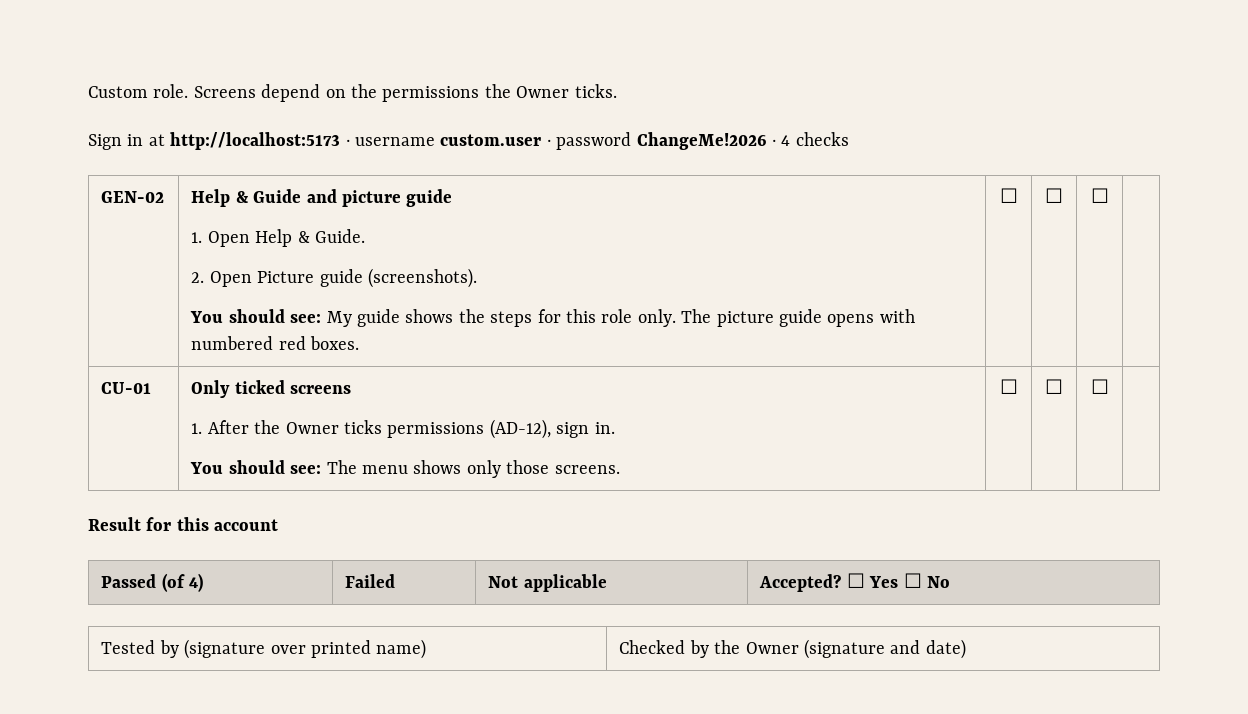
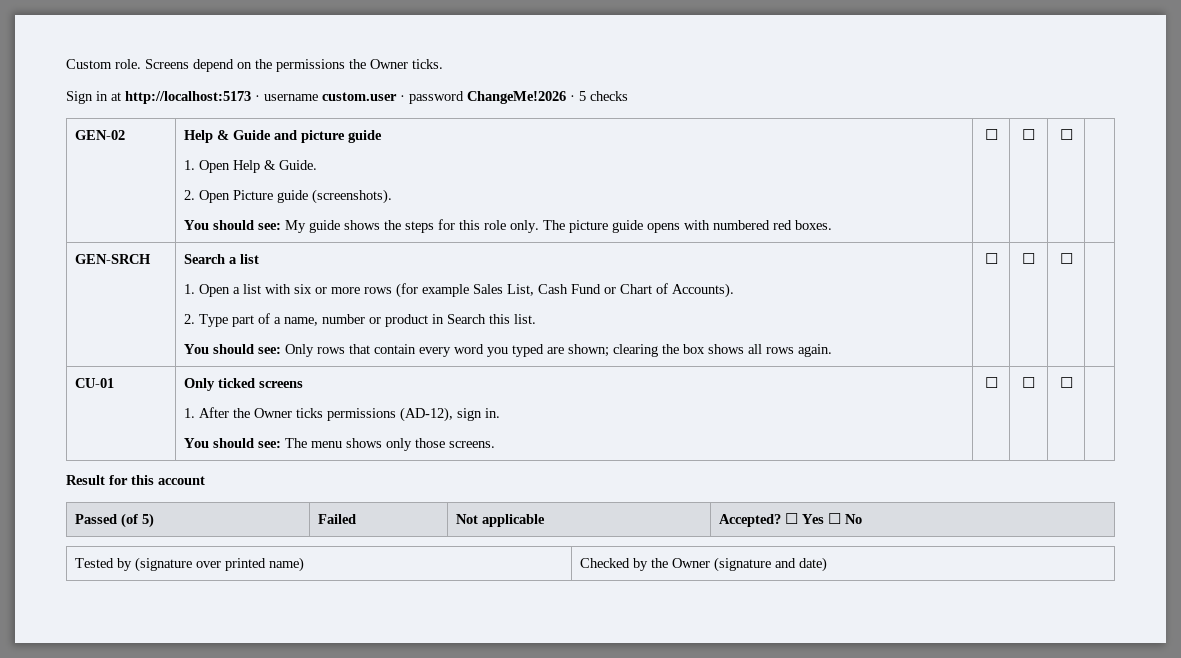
[781,135,791,146] 4 -> [579,91,586,101] 5
(1109, 195) none -> [75,254,152,264] [184,254,260,264] [184,283,735,298] [184,313,537,327] [184,344,833,357] [984,253,998,264] [1022,253,1035,264] [1059,253,1073,264] // GEN-SRCH | Search a list // 1. Open a list with six or more rows (for example Sales List, Cash Fund or Chart of Accounts). // 2. Type part of a name, number or product in Search this list. // You should see: Only rows that contain every word you typed are shown; clearing the box shows all rows again. | ☐ | ☐ | ☐ |
[189,573,204,592] 4) -> [142,513,155,528] 5)

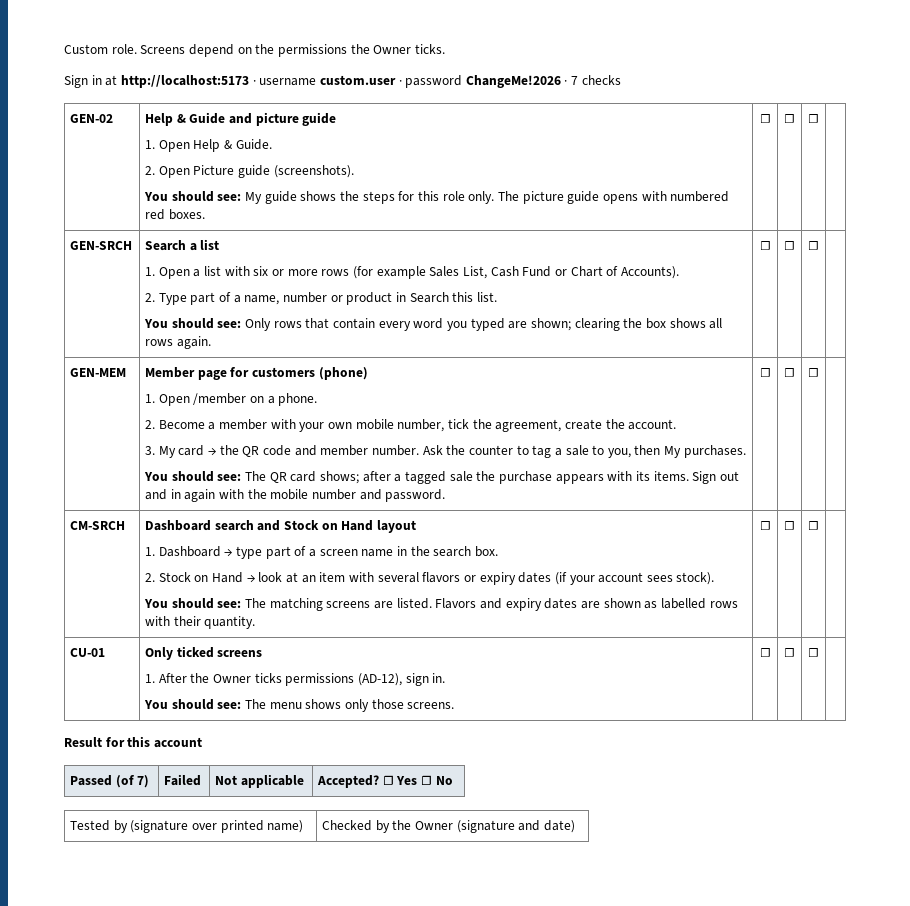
[579,91,586,101] 5 -> [571,76,579,85] 7
(1073, 258) none -> [70,368,127,377] [145,367,368,380] [145,393,318,406] [145,419,677,432] [145,445,746,458] [144,471,739,484] [145,489,446,502] [759,368,771,377] [784,368,795,377] [808,368,819,377] [70,521,126,530] [145,520,417,533] [145,546,498,559] [145,572,715,585] [144,598,738,611] [145,616,256,629] [759,521,771,530] [784,521,795,530] [808,521,819,530] // GEN-MEM | Member page for customers (phone) // 1. Open /member on a phone. // 2. Become a member with your own mobile number, tick the agreement, create the account. // 3. My card → the QR code and member number. Ask the counter to tag a sale to you, then My purchases. // You should see: The QR card shows; after a tagged sale the purchase appears with its items. Sign out and in again with the mobile number and password. | ☐ | ☐ | ☐ | // CM-SRCH | Dashboard search and Stock on Hand layout // 1. Dashboard → type part of a screen name in the search box. // 2. Stock on Hand → look at an item with several flavors or expiry dates (if your account sees stock). // You should see: The matching screens are listed. Flavors and expiry dates are shown as labelled rows with their quantity. | ☐ | ☐ | ☐ |
[142,513,155,528] 5) -> [137,775,150,788] 7)

